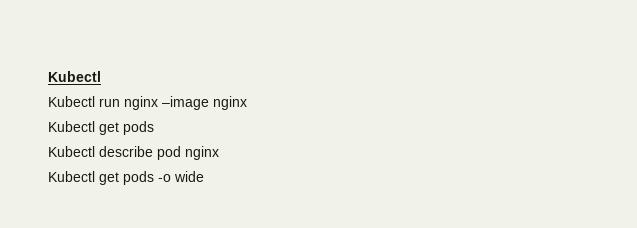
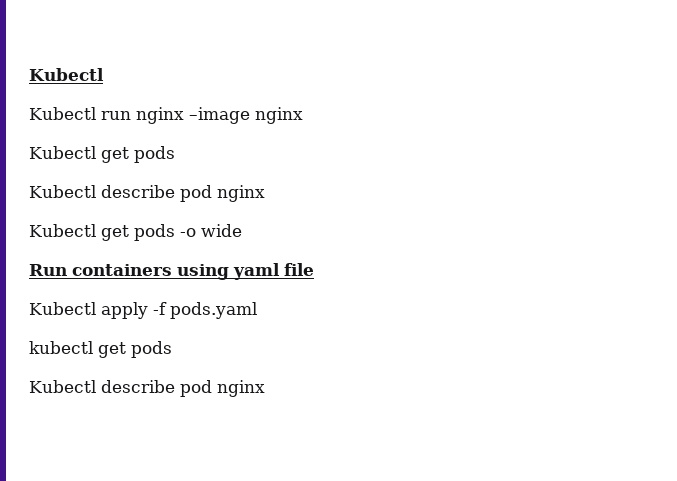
(204, 176) none -> [29,263,314,280] [29,302,257,319] [29,341,172,358] [29,380,265,397] // Run containers using yaml file // Kubectl apply -f pods.yaml // kubectl get pods // Kubectl describe pod nginx

